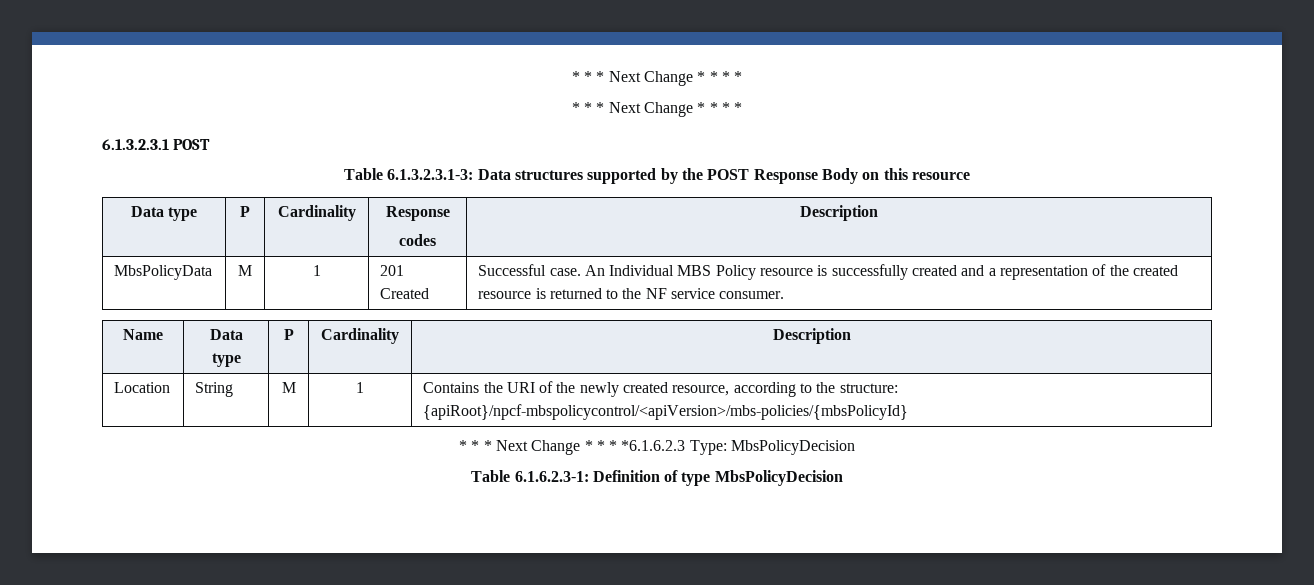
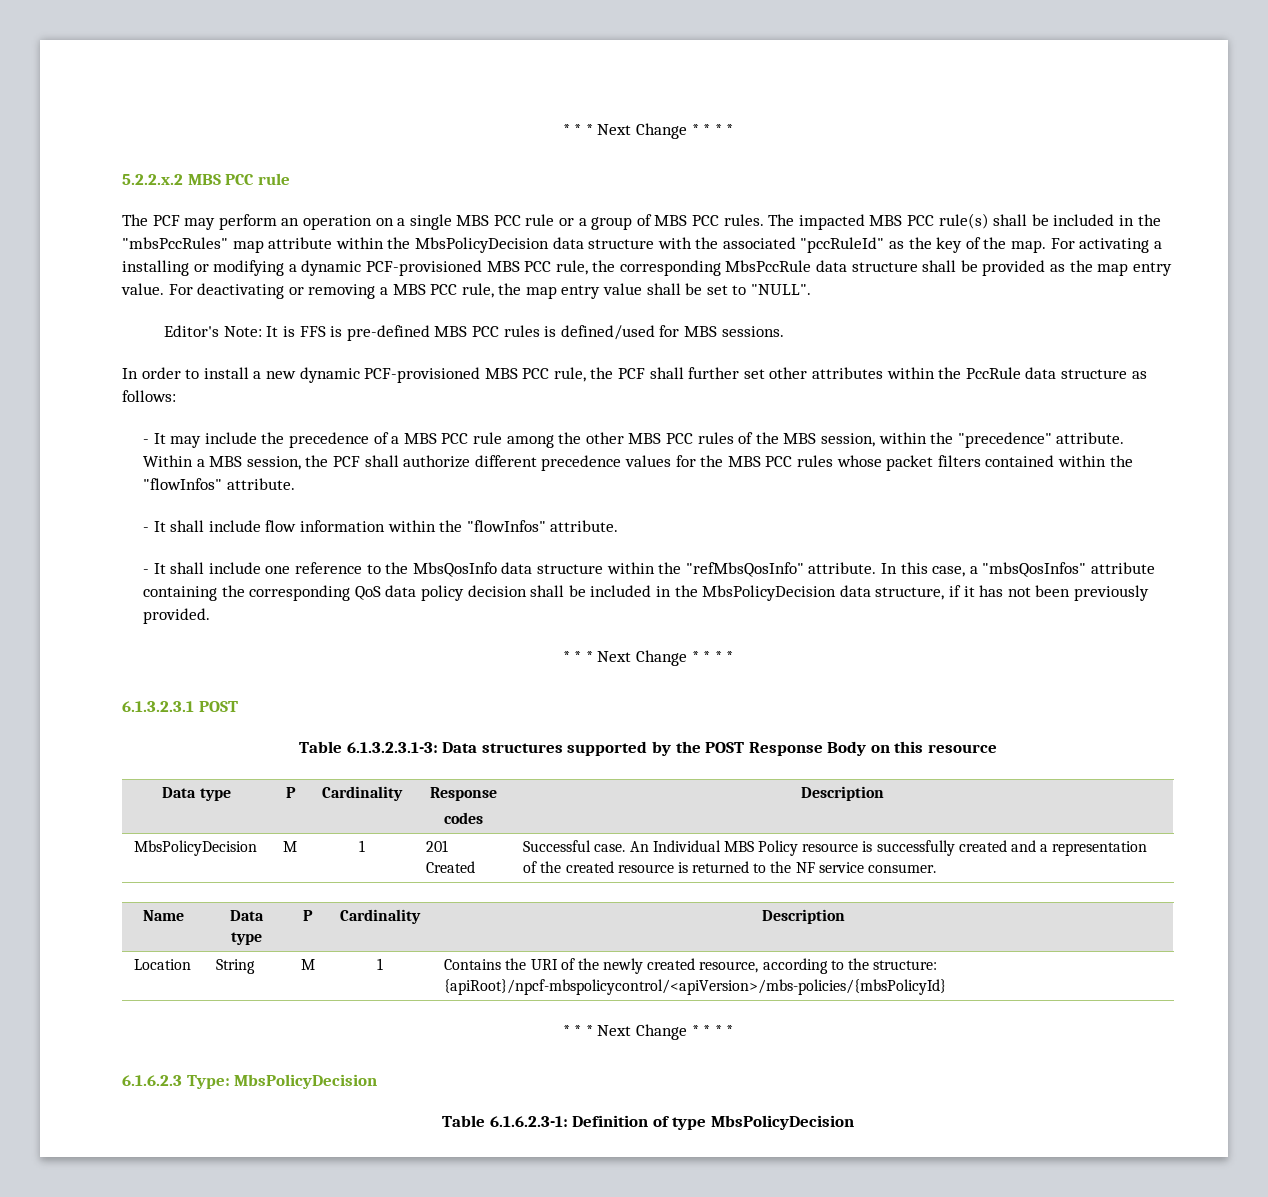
[571,71,743,86] * * * Next Change * * * * -> [562,123,734,139] [122,173,290,185] [122,213,1161,230] [122,237,1162,253] [122,260,1172,276] [121,283,812,299] [164,325,784,341] [122,367,1147,383] [122,390,176,402] [143,432,1125,448] [143,455,1133,471] [143,478,295,490] [143,520,619,532] [143,562,1155,577] [143,585,1149,601] [143,608,211,624] * * * Next Change * * * * // 5.2.2.x.2 MBS PCC rule // The PCF may perform an operation on a single MBS PCC rule or a group of MBS PCC rules. The impacted MBS PCC rule(s) shall be included in the "mbsPccRules" map attribute within the MbsPolicyDecision data structure with the associated "pccRuleId" as the key of the map. For activating a installing or modifying a dynamic PCF-provisioned MBS PCC rule, the corresponding MbsPccRule data structure shall be provided as the map entry value. For deactivating or removing a MBS PCC rule, the map entry value shall be set to "NULL". // Editor's Note: It is FFS is pre-defined MBS PCC rules is defined/used for MBS sessions. // In order to install a new dynamic PCF-provisioned MBS PCC rule, the PCF shall further set other attributes within the PccRule data structure as follows: // - It may include the precedence of a MBS PCC rule among the other MBS PCC rules of the MBS session, within the "precedence" attribute. Within a MBS session, the PCF shall authorize different precedence values for the MBS PCC rules whose packet filters contained within the "flowInfos" attribute. // - It shall include flow information within the "flowInfos" attribute. // - It shall include one reference to the MbsQosInfo data structure within the "refMbsQosInfo" attribute. In this case, a "mbsQosInfos" attribute containing the corresponding QoS data policy decision shall be included in the MbsPolicyDecision data structure, if it has not been previously provided.
[114,265,213,280] MbsPolicyData -> [134,840,258,856] MbsPolicyDecision
[621,440,686,451] *6.1.6.2.3 -> [726,1025,734,1036] [122,1075,182,1086] * // 6.1.6.2.3

